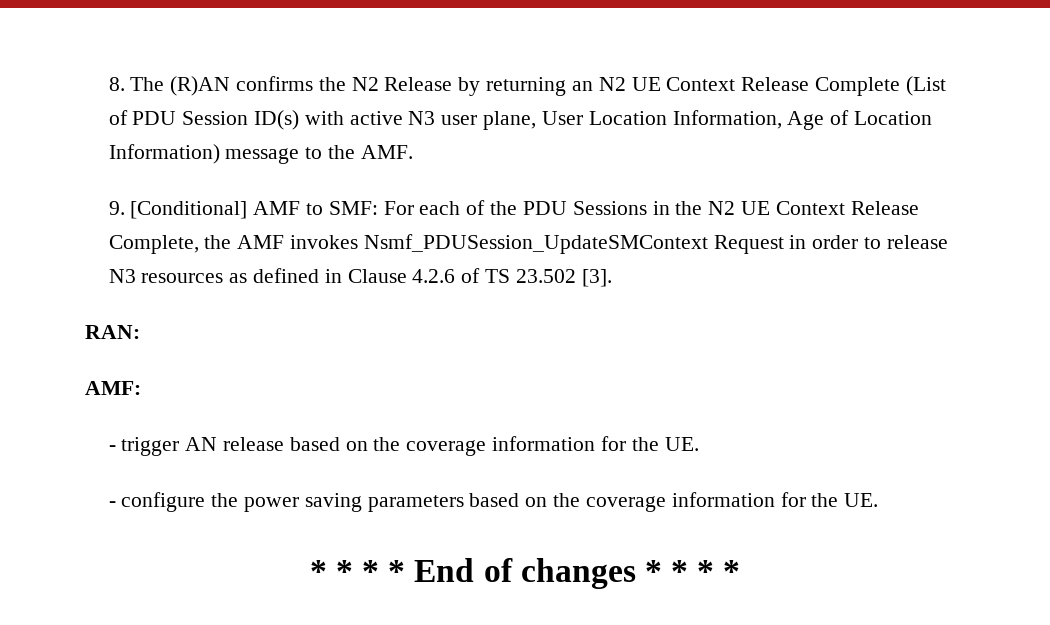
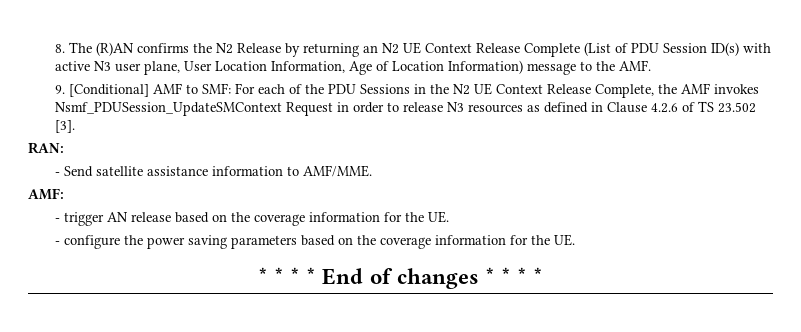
(140, 332) none -> [54,165,372,177] // - Send satellite assistance information to AMF/MME.

